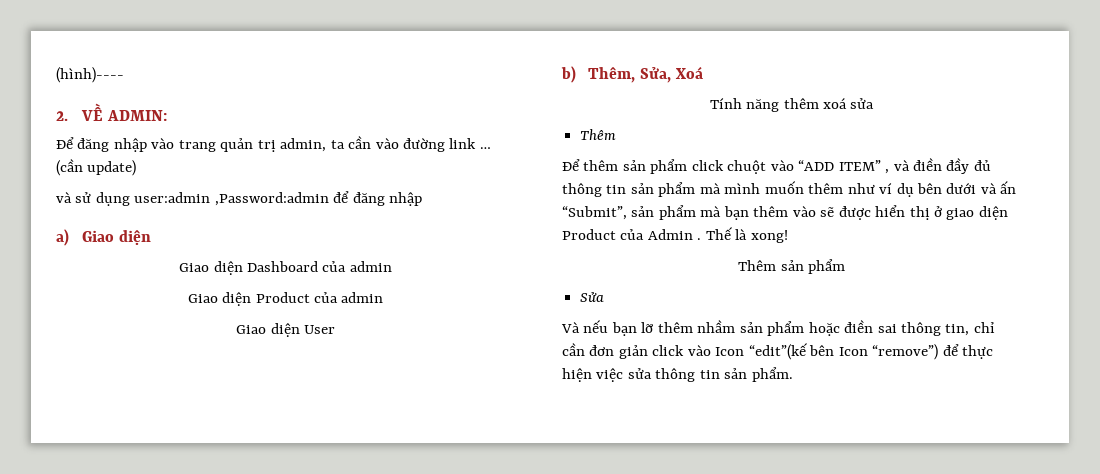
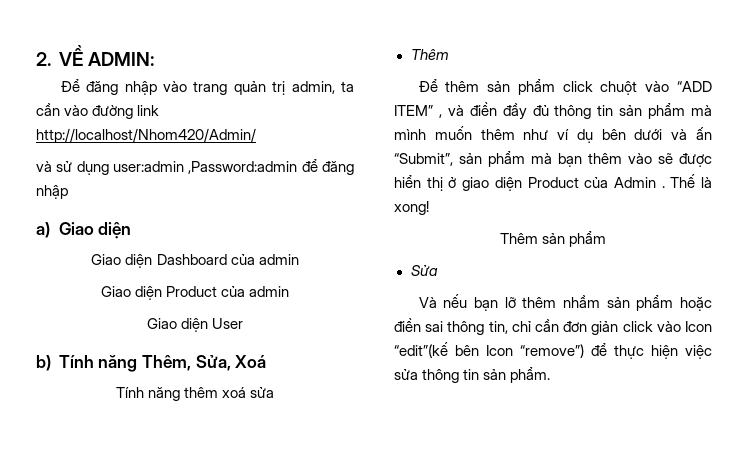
[56,67,124,83] (hình)---- // -> (36, 59) none
[479,147,491,149] [56,159,137,176] … (cần update) -> [36,128,256,143] http://localhost/Nhom420/Admin/
(576, 74) none -> [58,355,138,372] Tính năng

